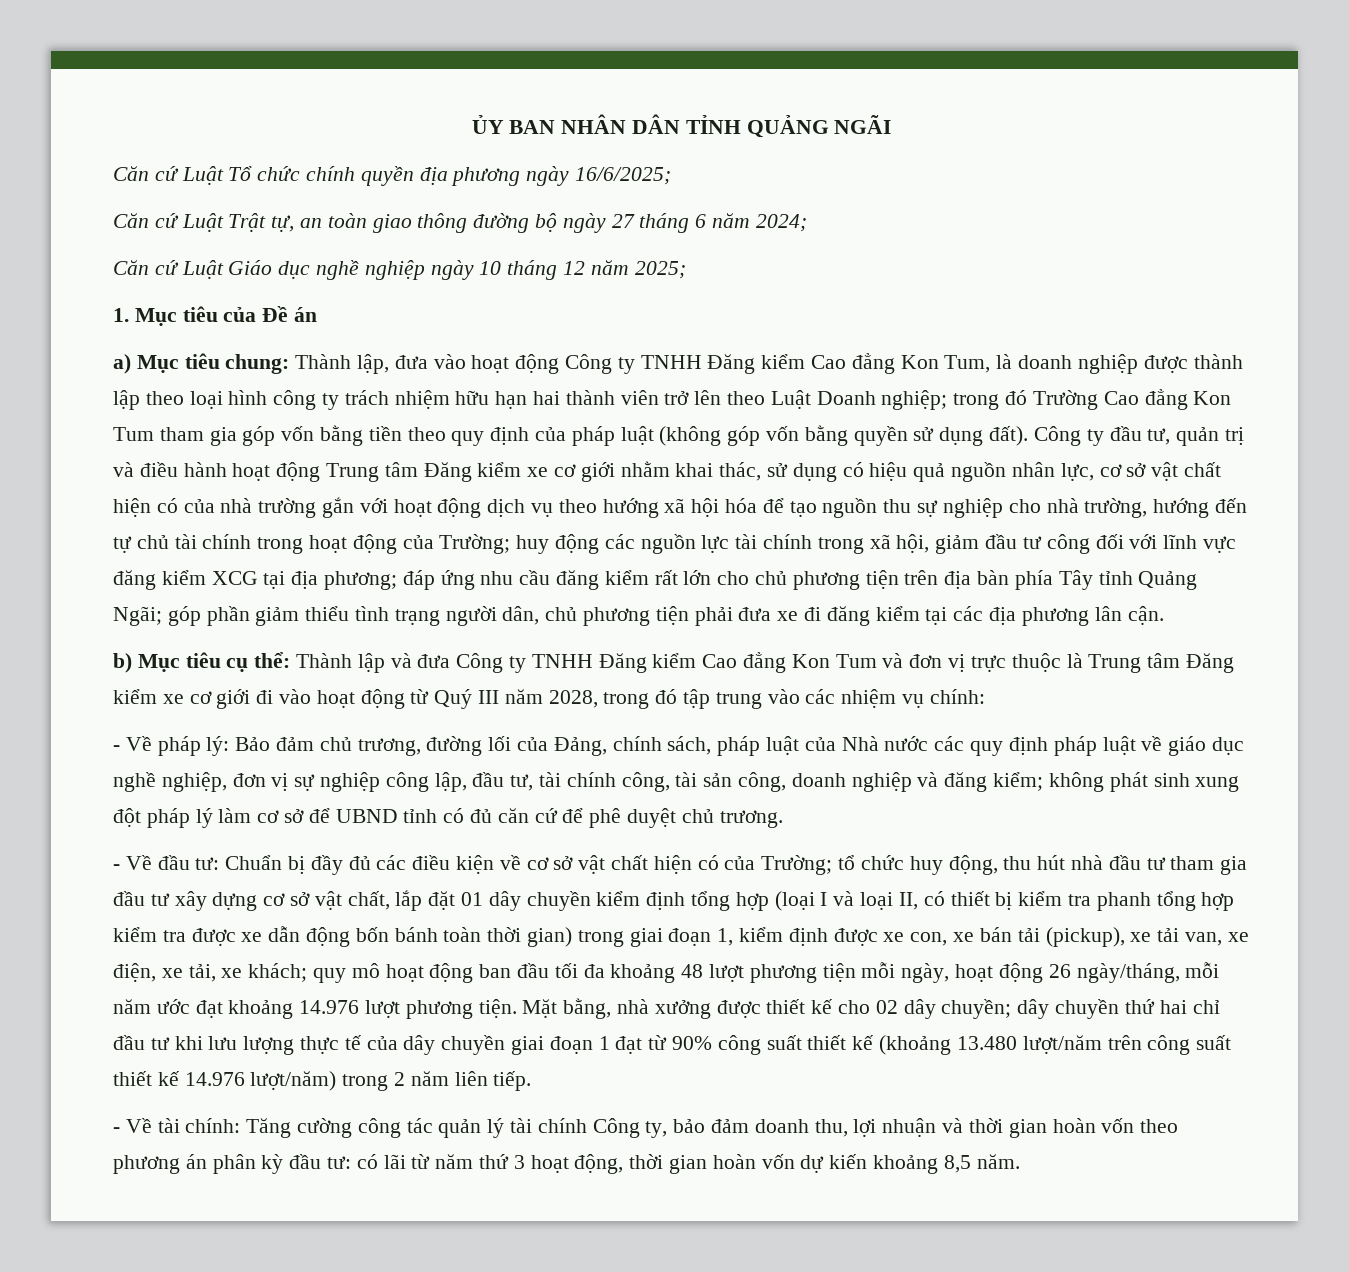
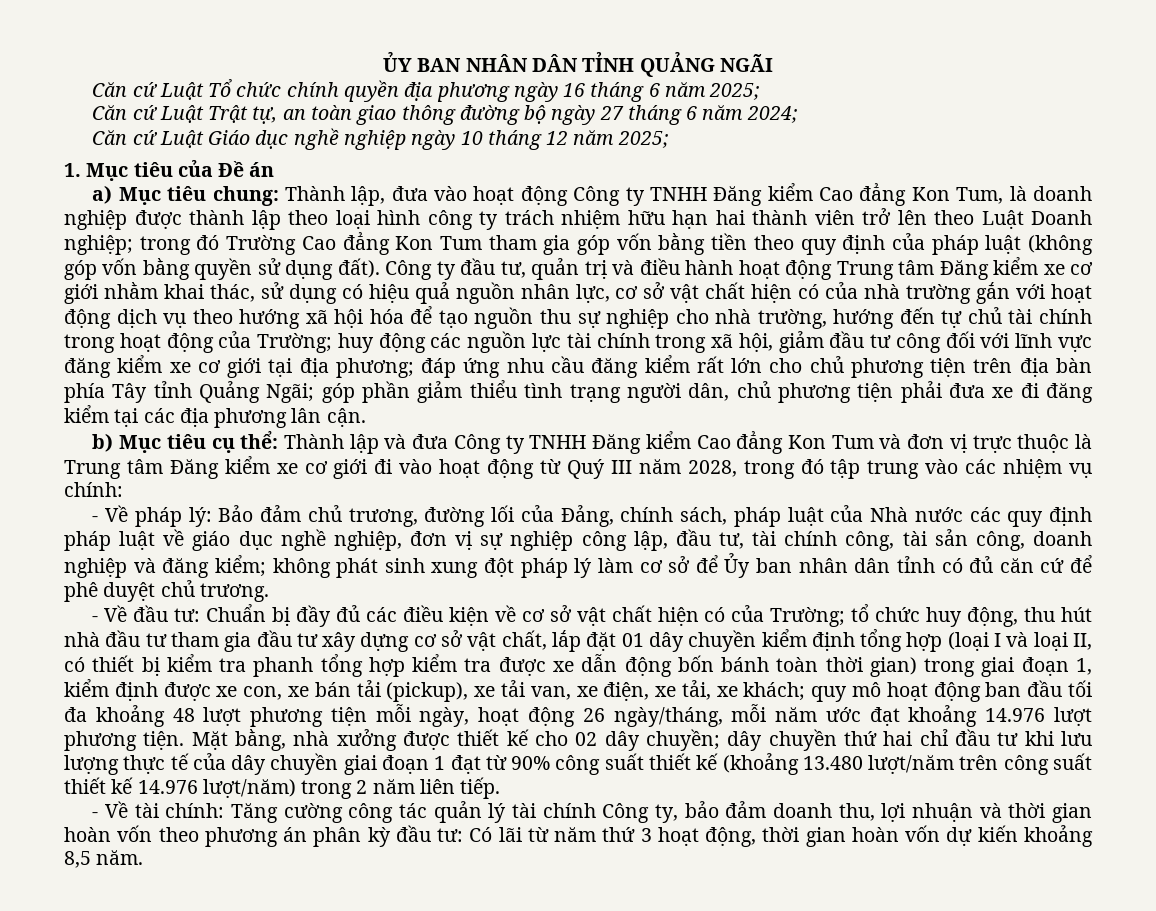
[575,167,672,185] 16/6/2025; -> [563,82,761,102] 16 tháng 6 năm 2025;
[211,571,258,585] XCG -> [169,358,262,378] xe cơ giới
[335,809,398,823] UBND -> [724,553,891,578] Ủy ban nhân dân
[356,1154,378,1169] có -> [469,827,493,842] Có

